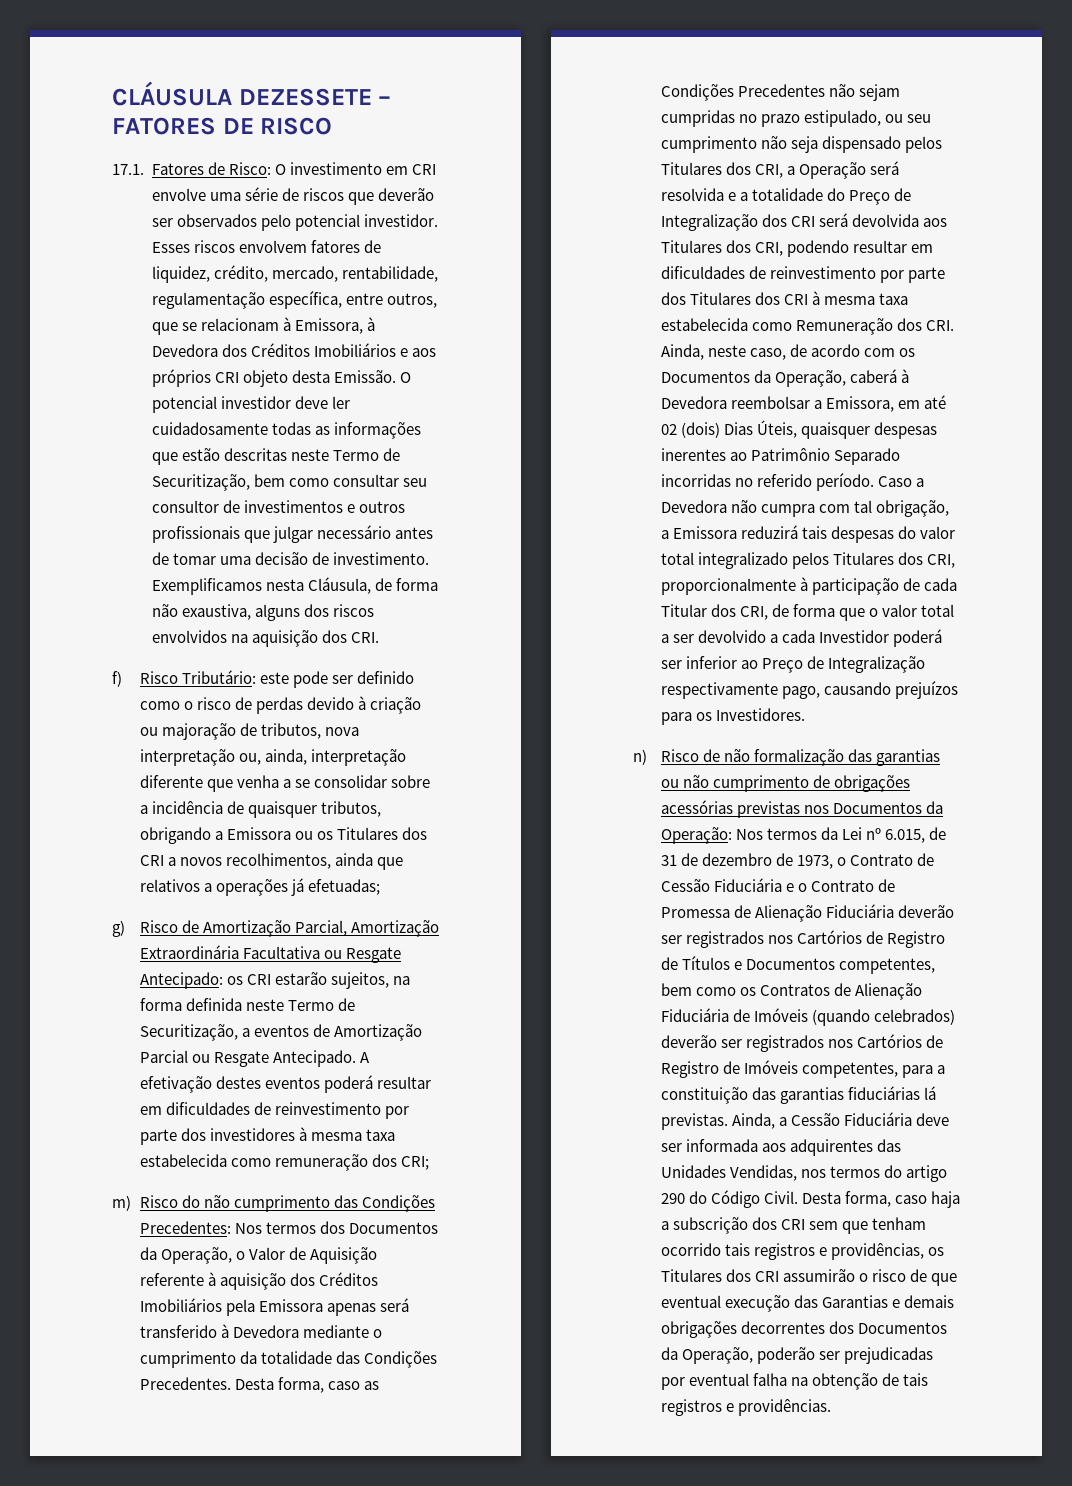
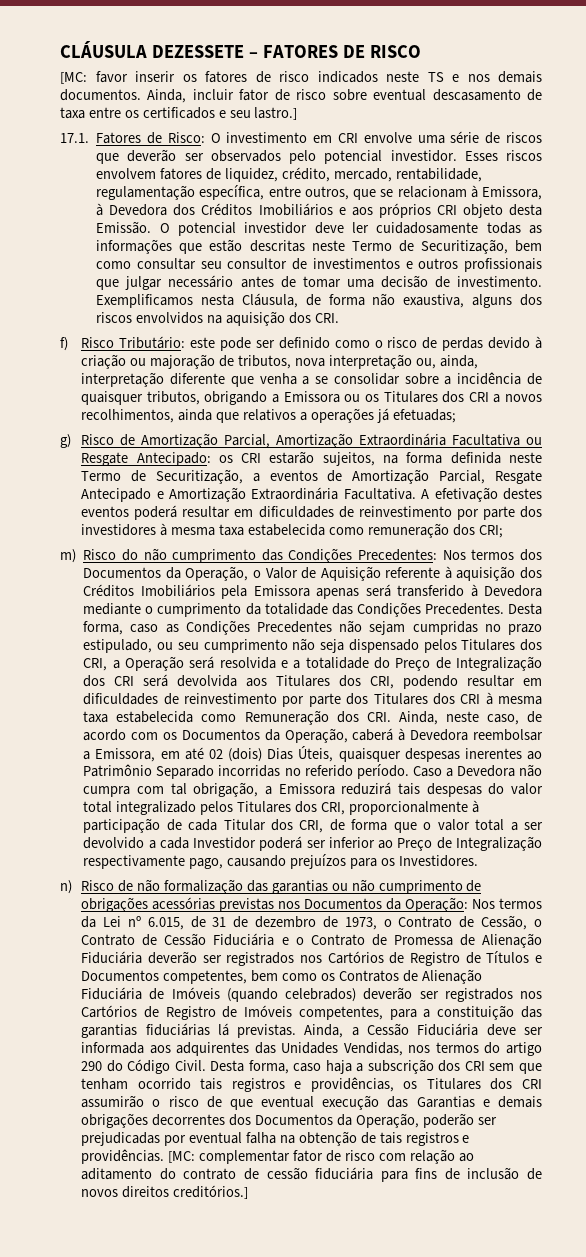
(333, 126) none -> [60,71,542,84] [60,89,542,103] [60,107,298,120] // [MC: favor inserir os fatores de risco indicados neste TS e nos demais documentos. Ainda, incluir fator de risco sobre eventual descasamento de taxa entre os certificados e seu lastro.]
[139,1050,356,1067] Parcial ou Resgate Antecipado. -> [439,470,542,484] [81,487,416,502] Parcial, Resgate Antecipado e Amortização Extraordinária Facultativa.
(934, 859) none -> [481,915,542,930] [81,934,158,946] Cessão, o Contrato de
(831, 1407) none -> [168,1149,474,1164] [81,1167,543,1182] [81,1185,249,1199] [MC: complementar fator de risco com relação ao aditamento do contrato de cessão fiduciária para fins de inclusão de novos direitos creditórios.]

